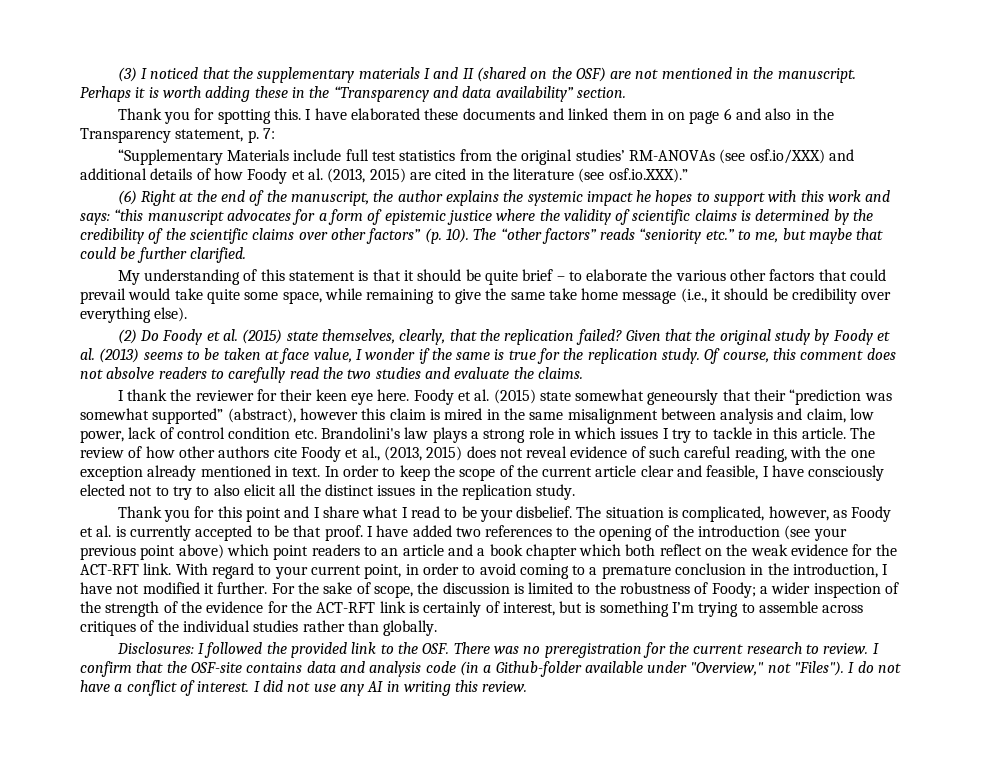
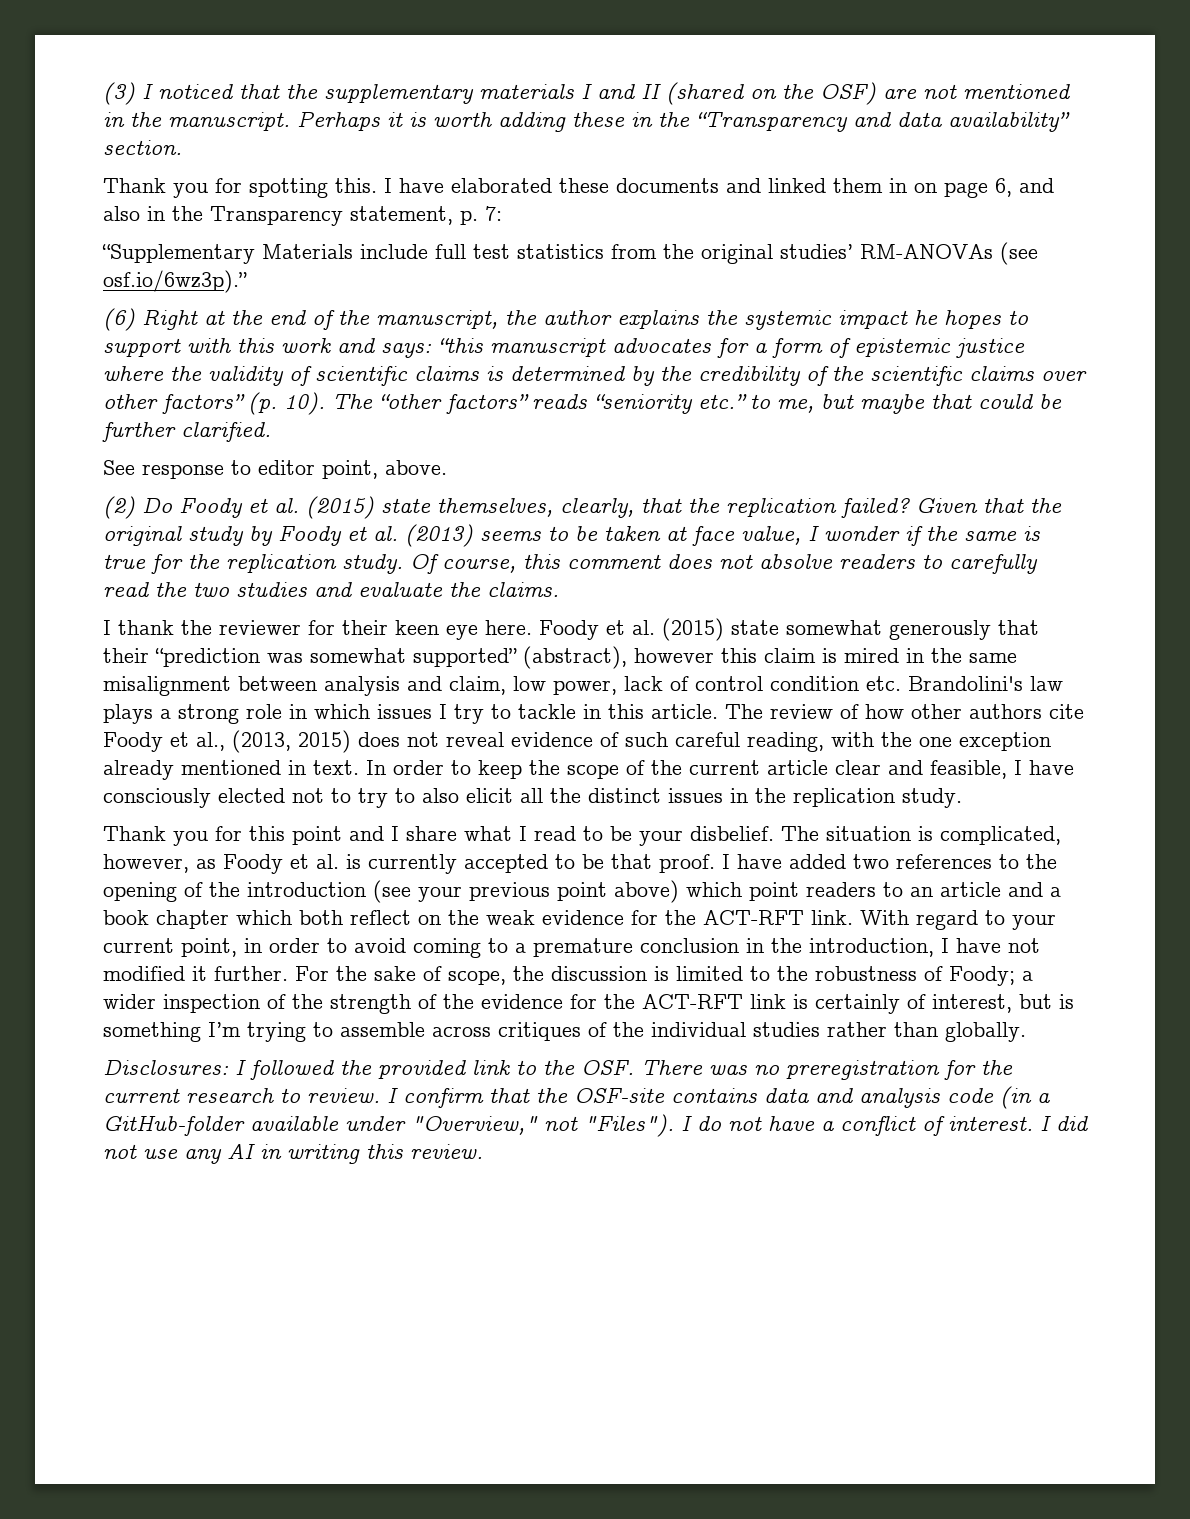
[723,108,732,120] 6 -> [995,178,1012,197] 6,
[749,149,854,164] [80,168,688,184] osf.io/XXX) and additional details of how Foody et al. (2013, 2015) are cited in the literature (see osf.io.XXX).” -> [103,270,247,293] osf.io/6wz3p).”
[117,269,887,285] [80,288,892,304] [80,307,188,323] My understanding of this statement is that it should be quite brief – to elaborate the various other factors that could prevail would take quite some space, while remaining to give the same take home message (i.e., it should be credibility over everything else). -> [103,460,447,479] See response to editor point, above.
[647,389,719,405] geneoursly -> [889,620,991,640] generously
[495,661,582,677] Github-folder -> [103,1115,245,1136] GitHub-folder

